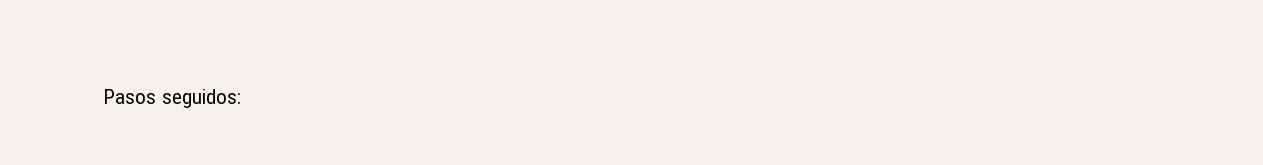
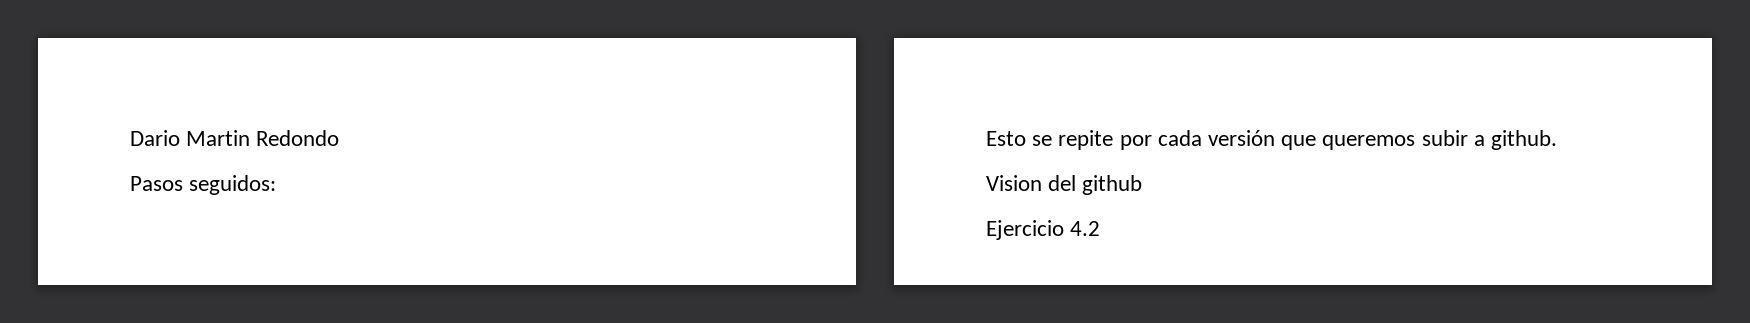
(103, 96) none -> [130,130,340,146] Dario Martin Redondo //
(241, 98) none -> [986,130,1558,150] [986,175,1143,195] [986,220,1101,240] // Esto se repite por cada versión que queremos subir a github. // Vision del github // Ejercicio 4.2

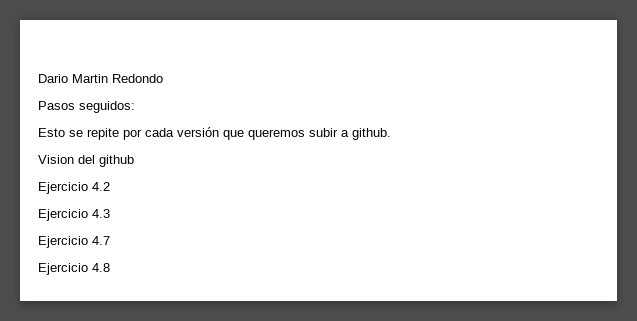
(1101, 228) none -> [38,209,110,221] [38,236,110,248] [38,263,110,275] // Ejercicio 4.3 // Ejercicio 4.7 // Ejercicio 4.8

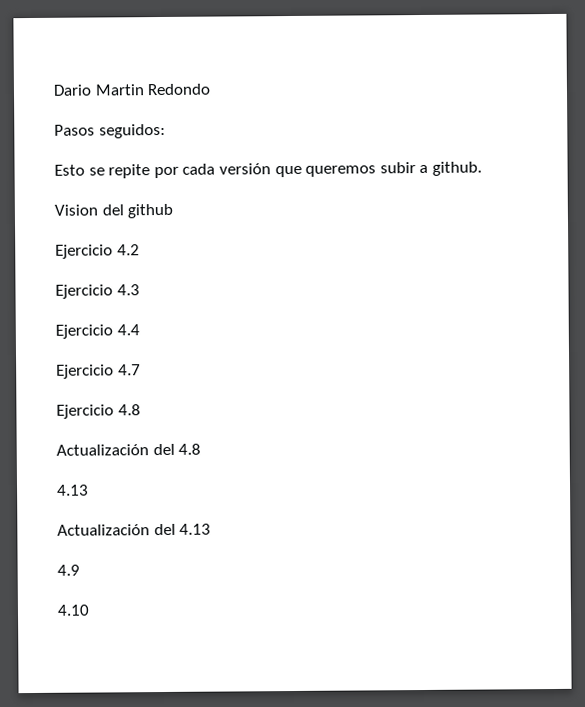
(110, 213) none -> [55,324,140,339] // Ejercicio 4.4
(110, 267) none -> [56,443,202,456] [57,484,89,496] [57,523,212,536] [57,564,80,576] [57,604,90,616] // Actualización del 4.8 // 4.13 // Actualización del 4.13 // 4.9 // 4.10

